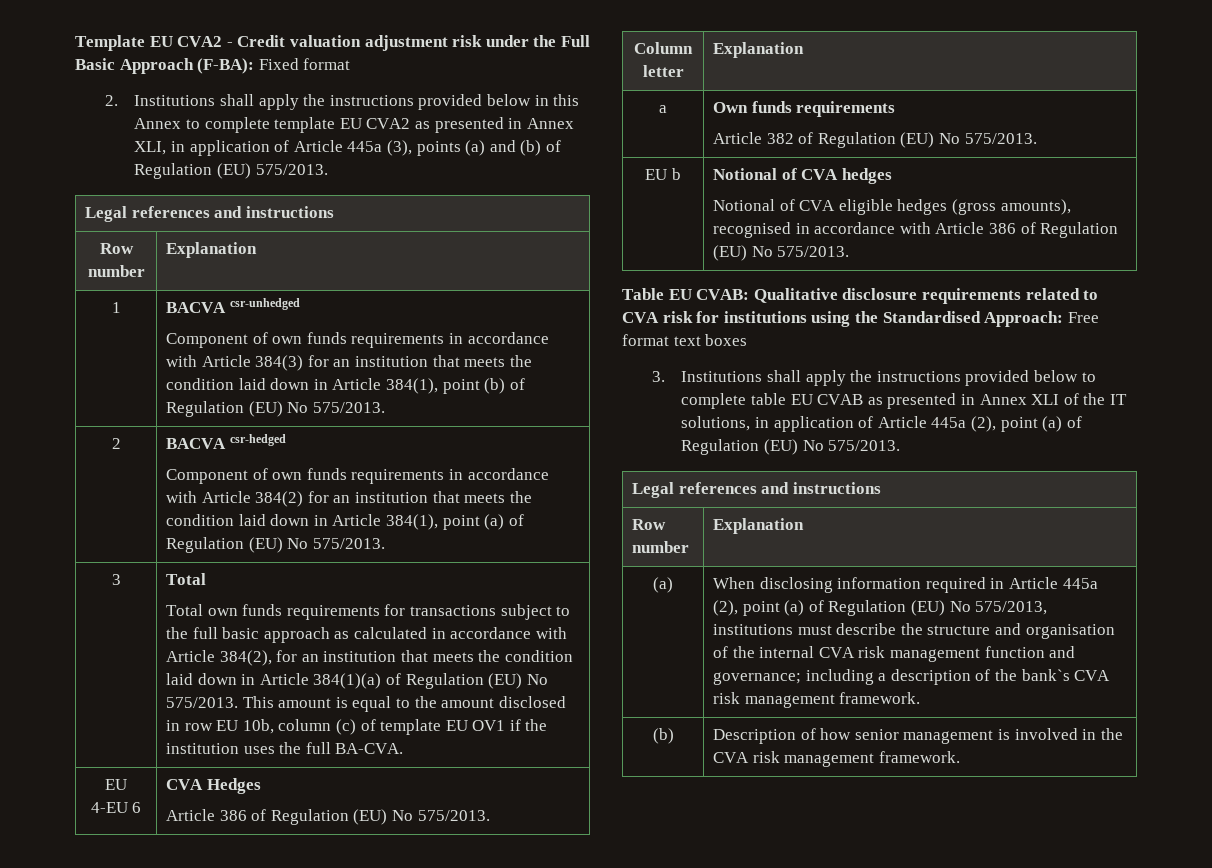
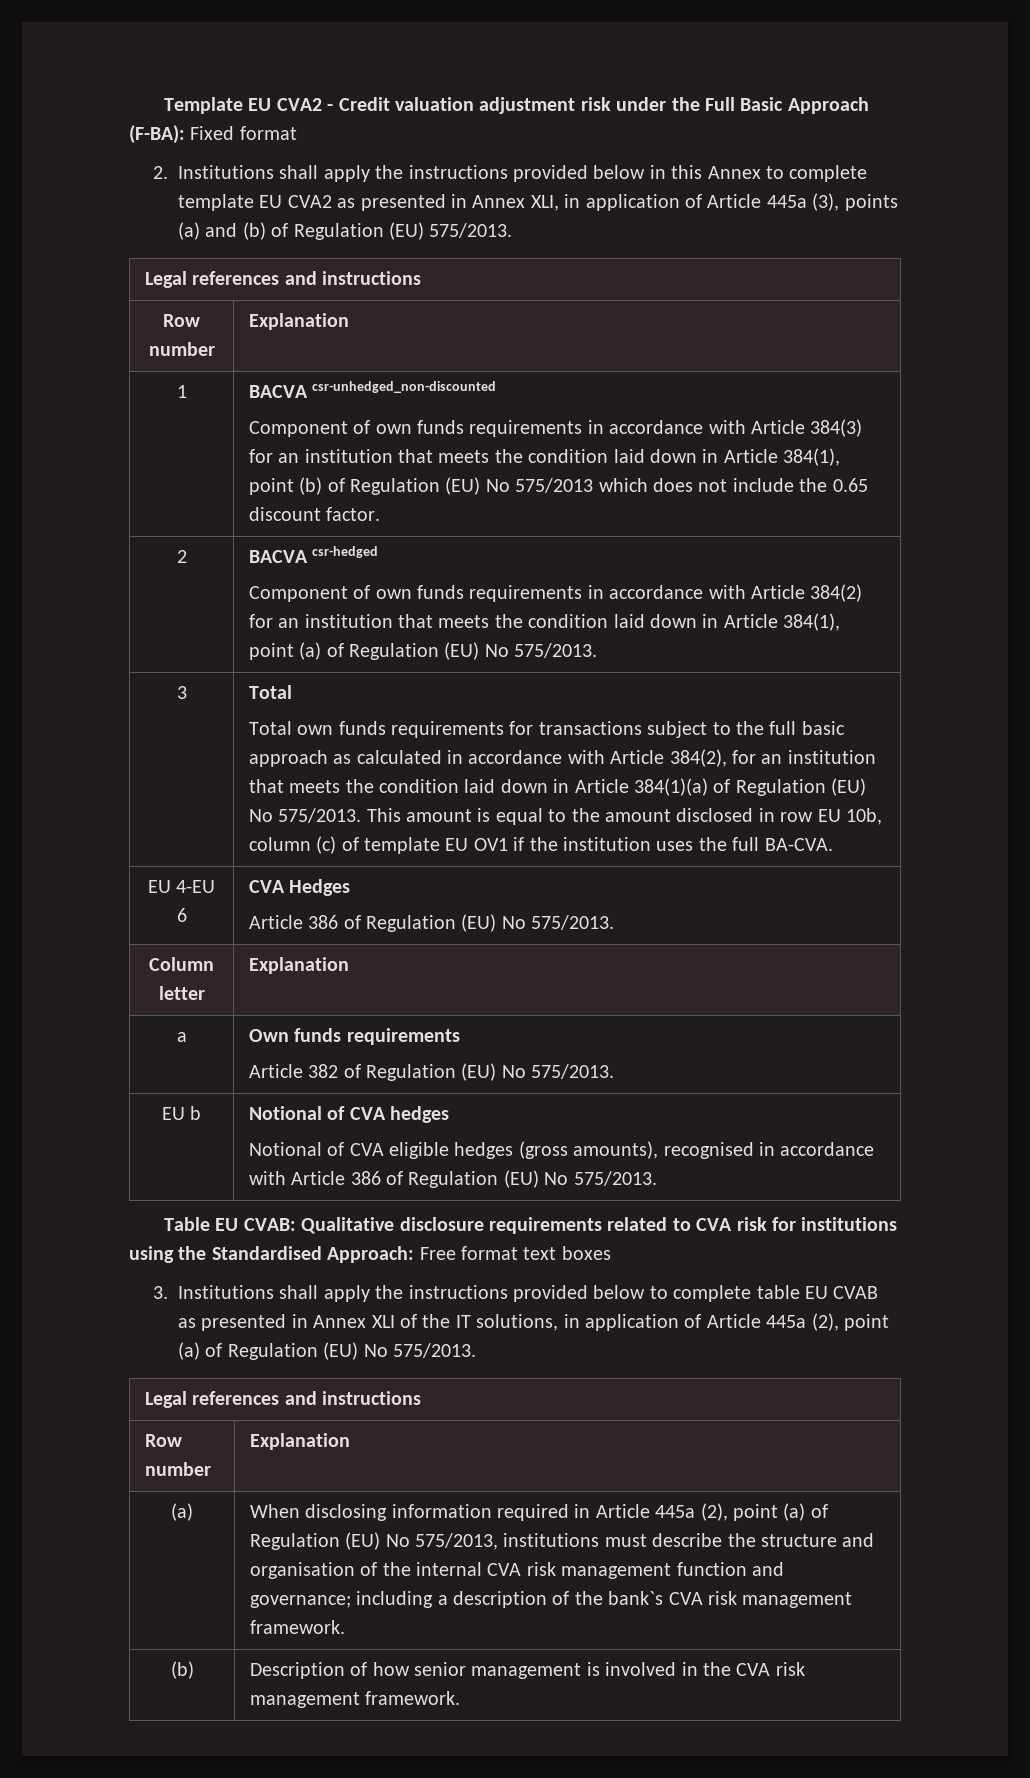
[229,298,300,310] csr-unhedged -> [312,381,497,393] csr-unhedged_non-discounted
[312,402,385,413] 575/2013. -> [515,478,868,493] [248,507,381,521] 575/2013 which does not include the 0.65 discount factor.

